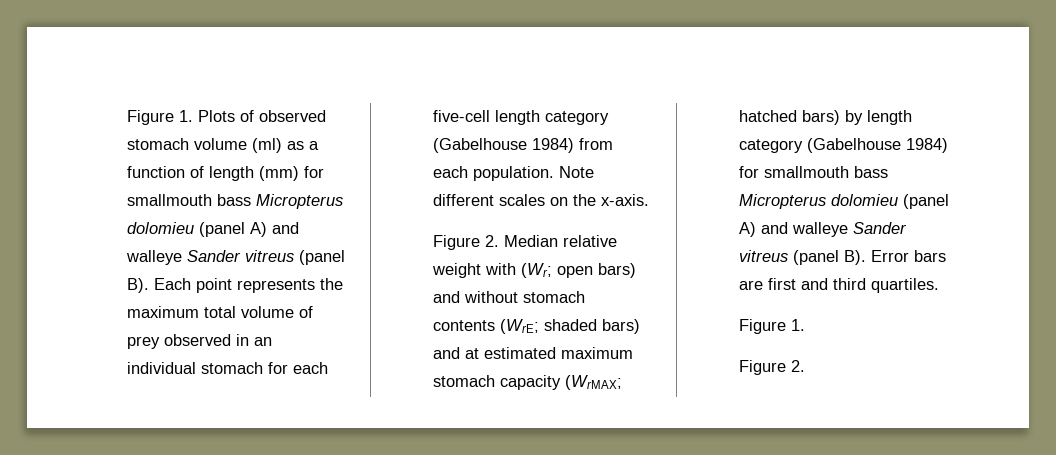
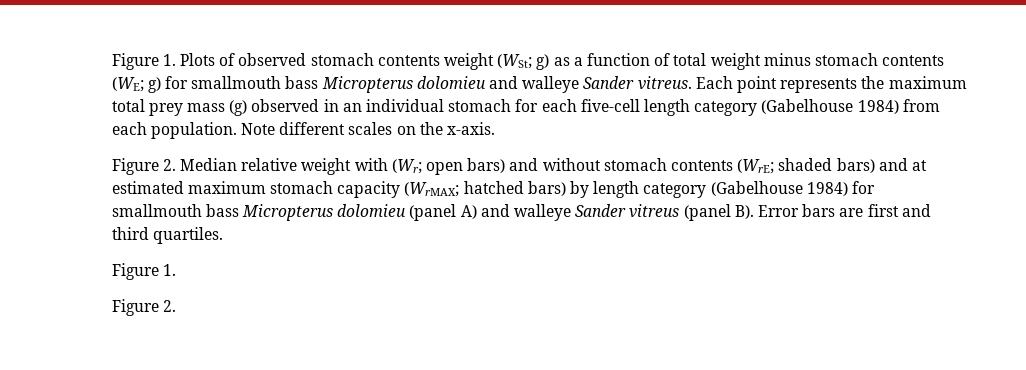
[194,138,320,153] [127,166,325,181] [127,194,344,209] [127,222,300,237] [126,250,346,265] [127,278,150,293] volume (ml) as a function of length (mm) for smallmouth bass Micropterus dolomieu (panel A) and walleye Sander vitreus (panel B). -> [377,53,945,70] [111,76,692,93] contents weight (WSt; g) as a function of total weight minus stomach contents (WE; g) for smallmouth bass Micropterus dolomieu and walleye Sander vitreus.
[241,306,314,318] [127,336,161,349] volume of prey -> [148,100,248,116] prey mass (g)

